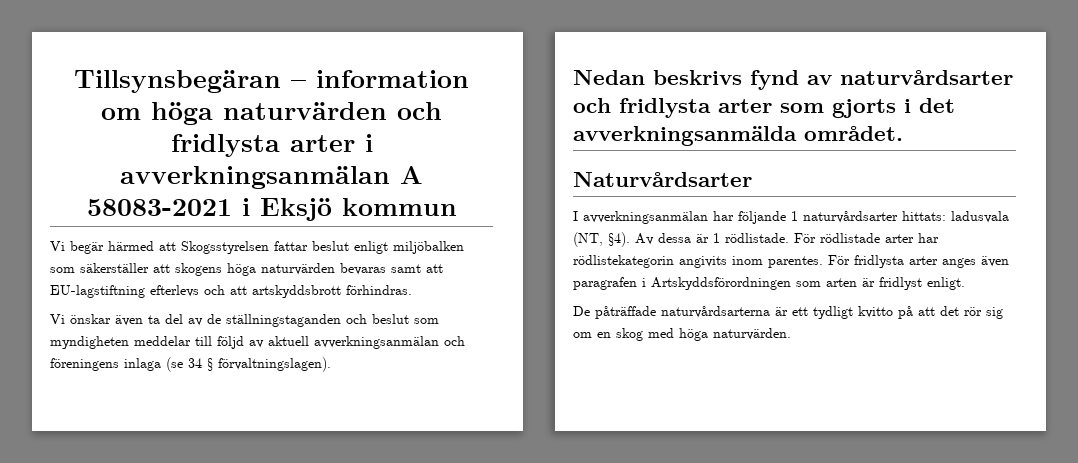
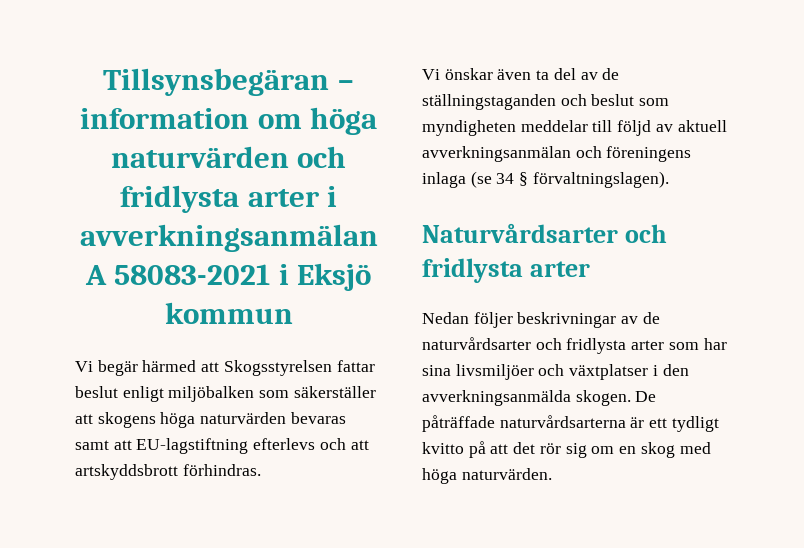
[573,70,832,90] Nedan beskrivs fynd av -> [422,223,668,243] [422,258,591,283] [422,312,660,328] Naturvårdsarter och fridlysta arter // Nedan följer beskrivningar av de
[832,98,955,118] [573,126,903,146] [573,172,752,187] [573,211,1009,224] [573,232,939,247] [573,255,1009,268] [573,277,965,290] gjorts i det avverkningsanmälda området. // Naturvårdsarter // I avverkningsanmälan har följande 1 naturvårdsarter hittats: ladusvala (NT, §4). Av dessa är 1 rödlistade. För rödlistade arter har rödlistekategorin angivits inom parentes. För fridlysta arter anges även paragrafen i Artskyddsförordningen som arten är fridlyst enligt. // -> [703,338,727,350] [422,364,689,380] [422,390,631,406] har sina livsmiljöer och växtplatser i den avverkningsanmälda skogen.

